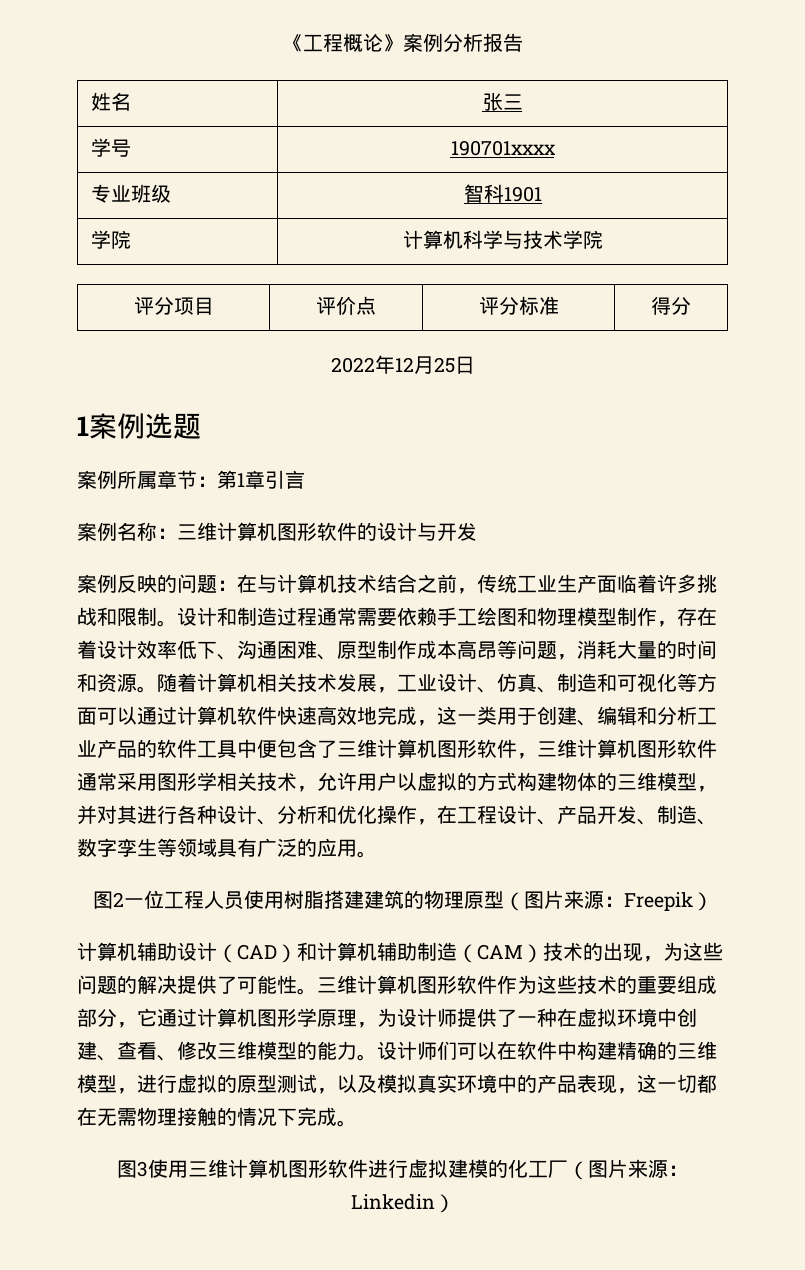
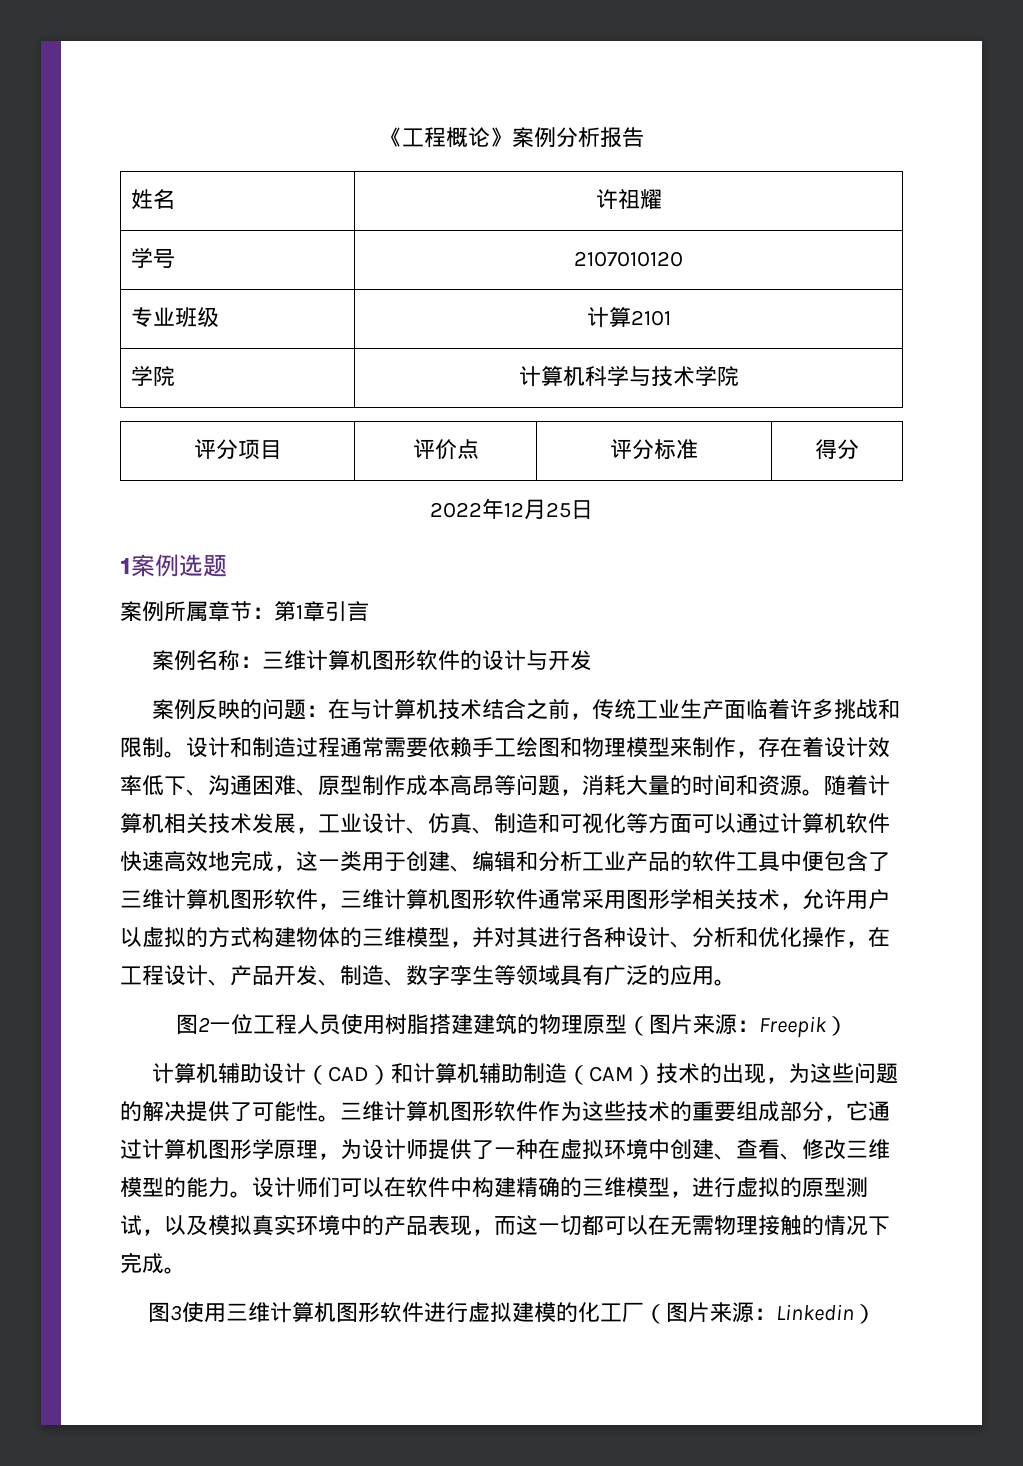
[482,92,523,111] 张三 -> [595,189,662,210] 许祖耀
[450,140,556,156] 190701xxxx -> [574,251,683,267] 2107010120
[463,184,542,203] 智科1901 -> [586,307,671,328] 计算2101
(617, 617) none -> [670,737,692,757] 来
(637, 1091) none -> [494,1216,516,1235] 而
(717, 1083) none -> [604,1215,648,1235] 可以

